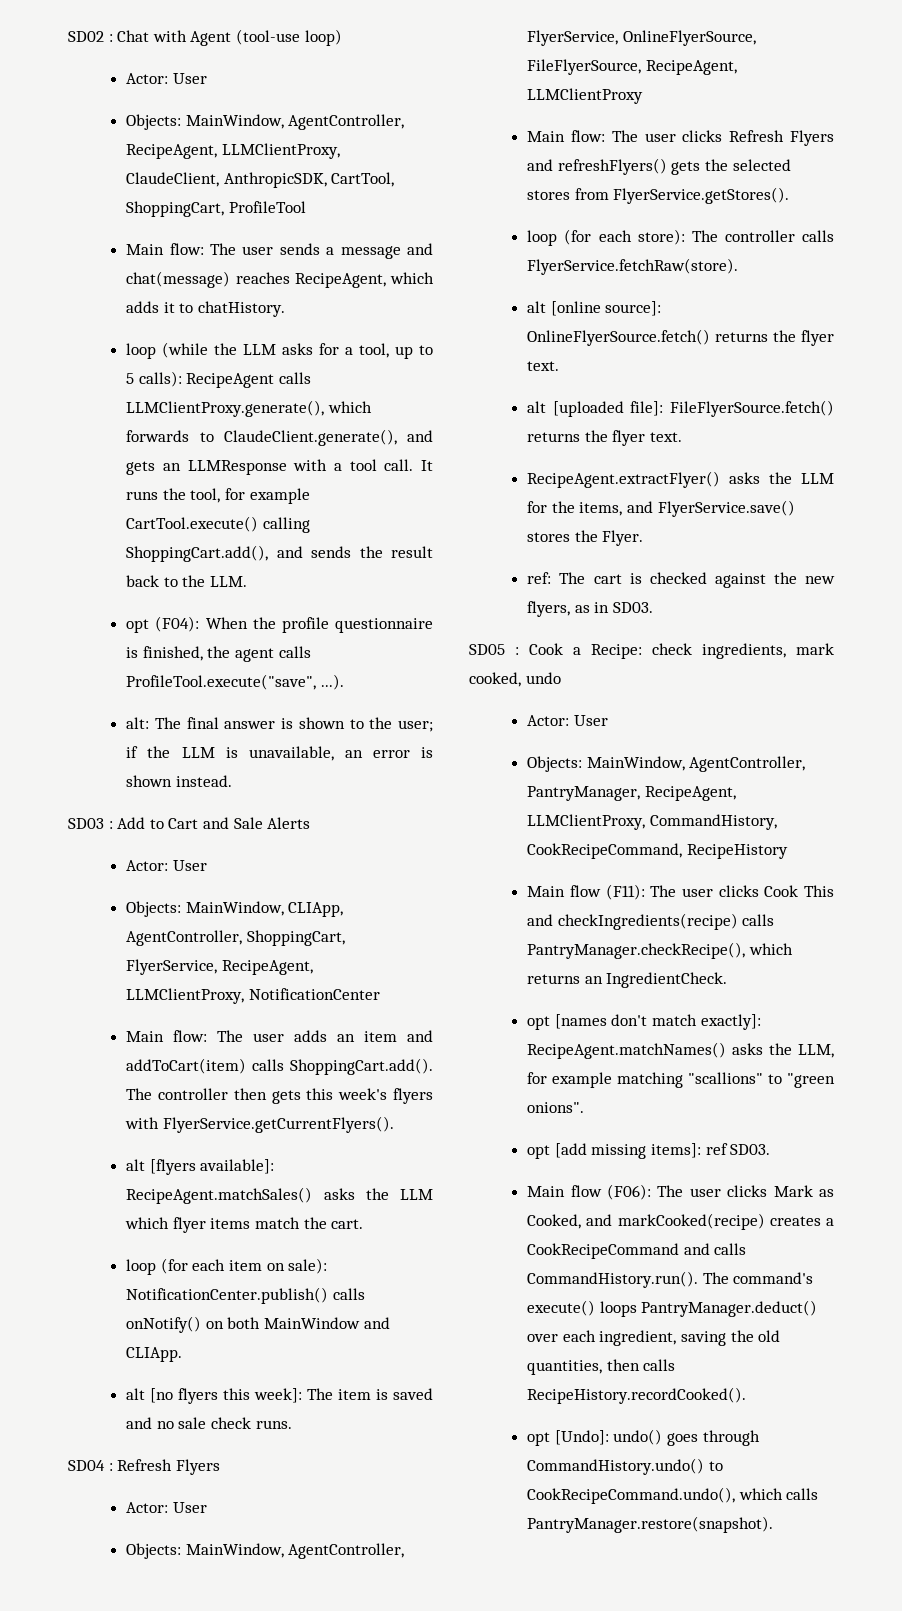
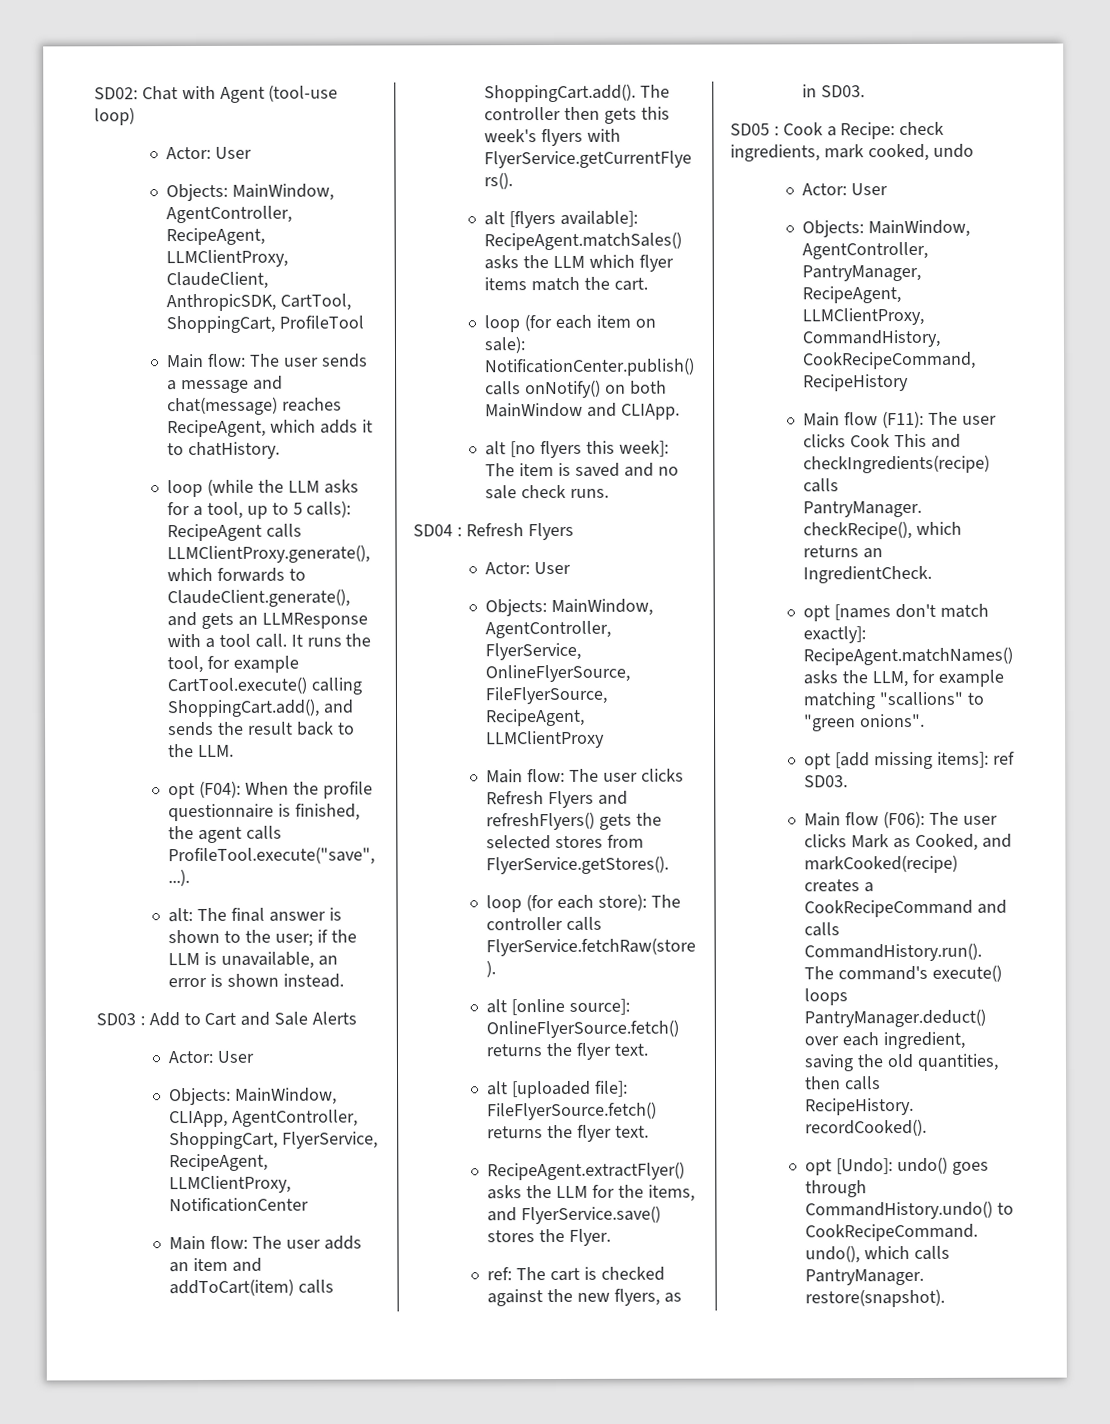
[68,31,113,42] SD02 : -> [94,87,138,100] SD02:

